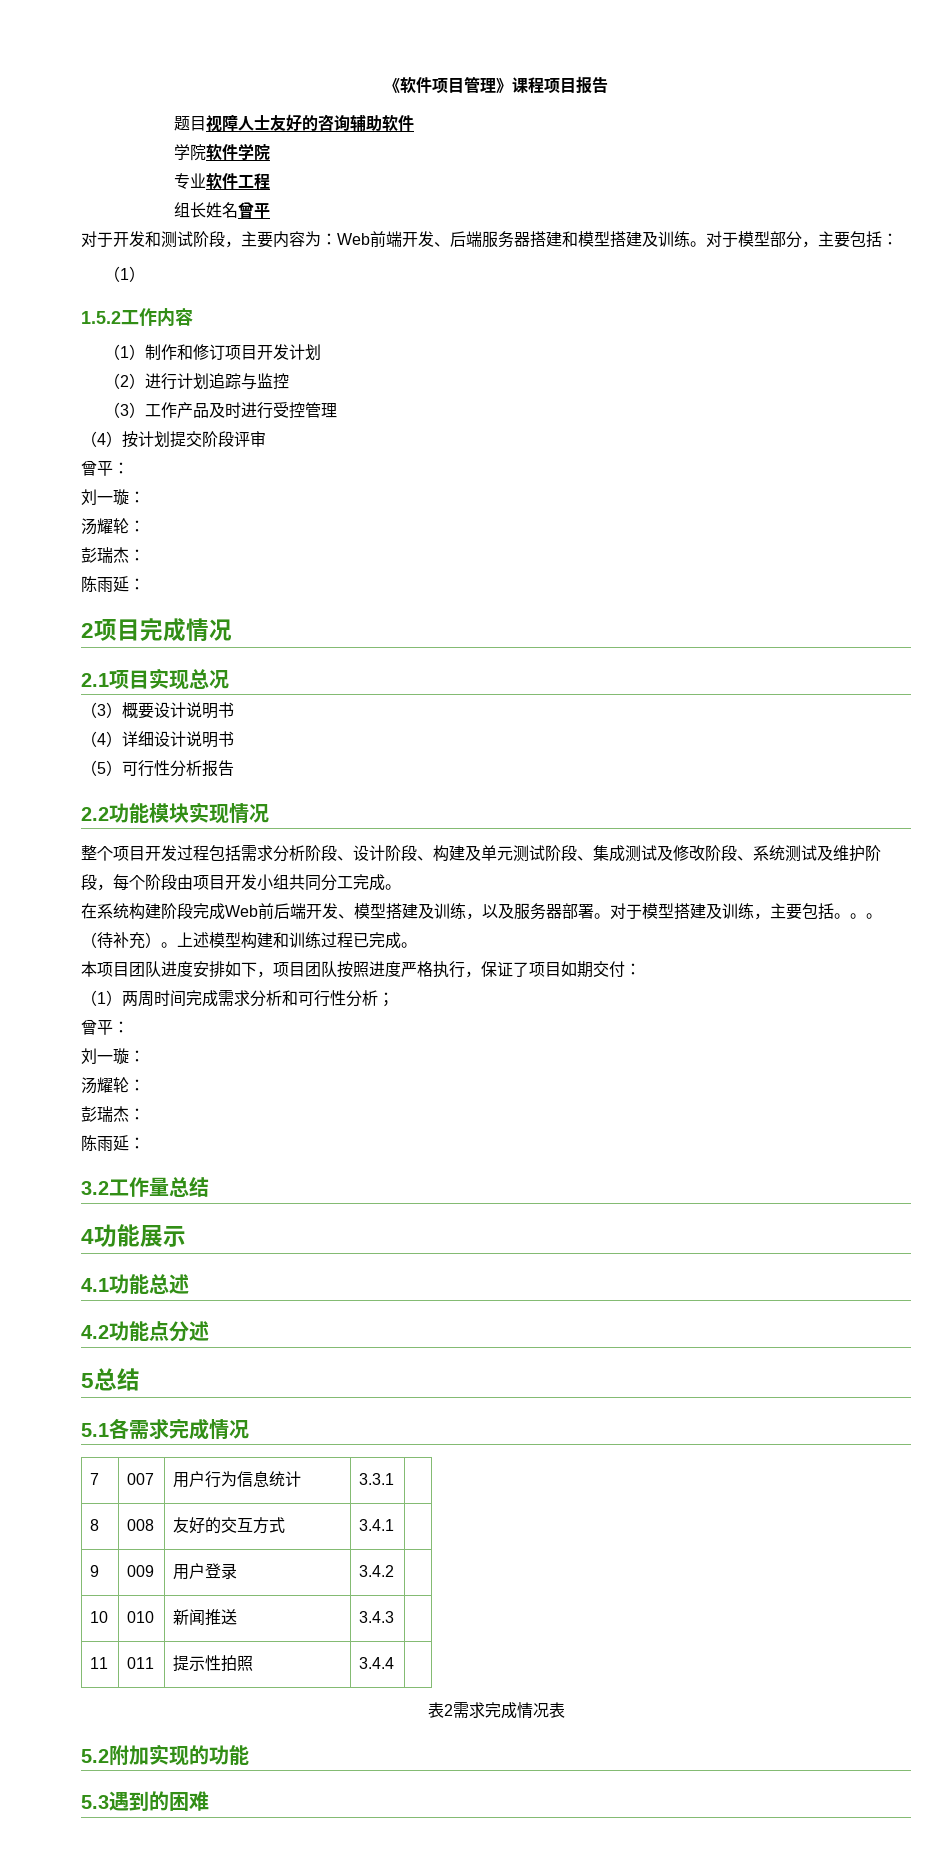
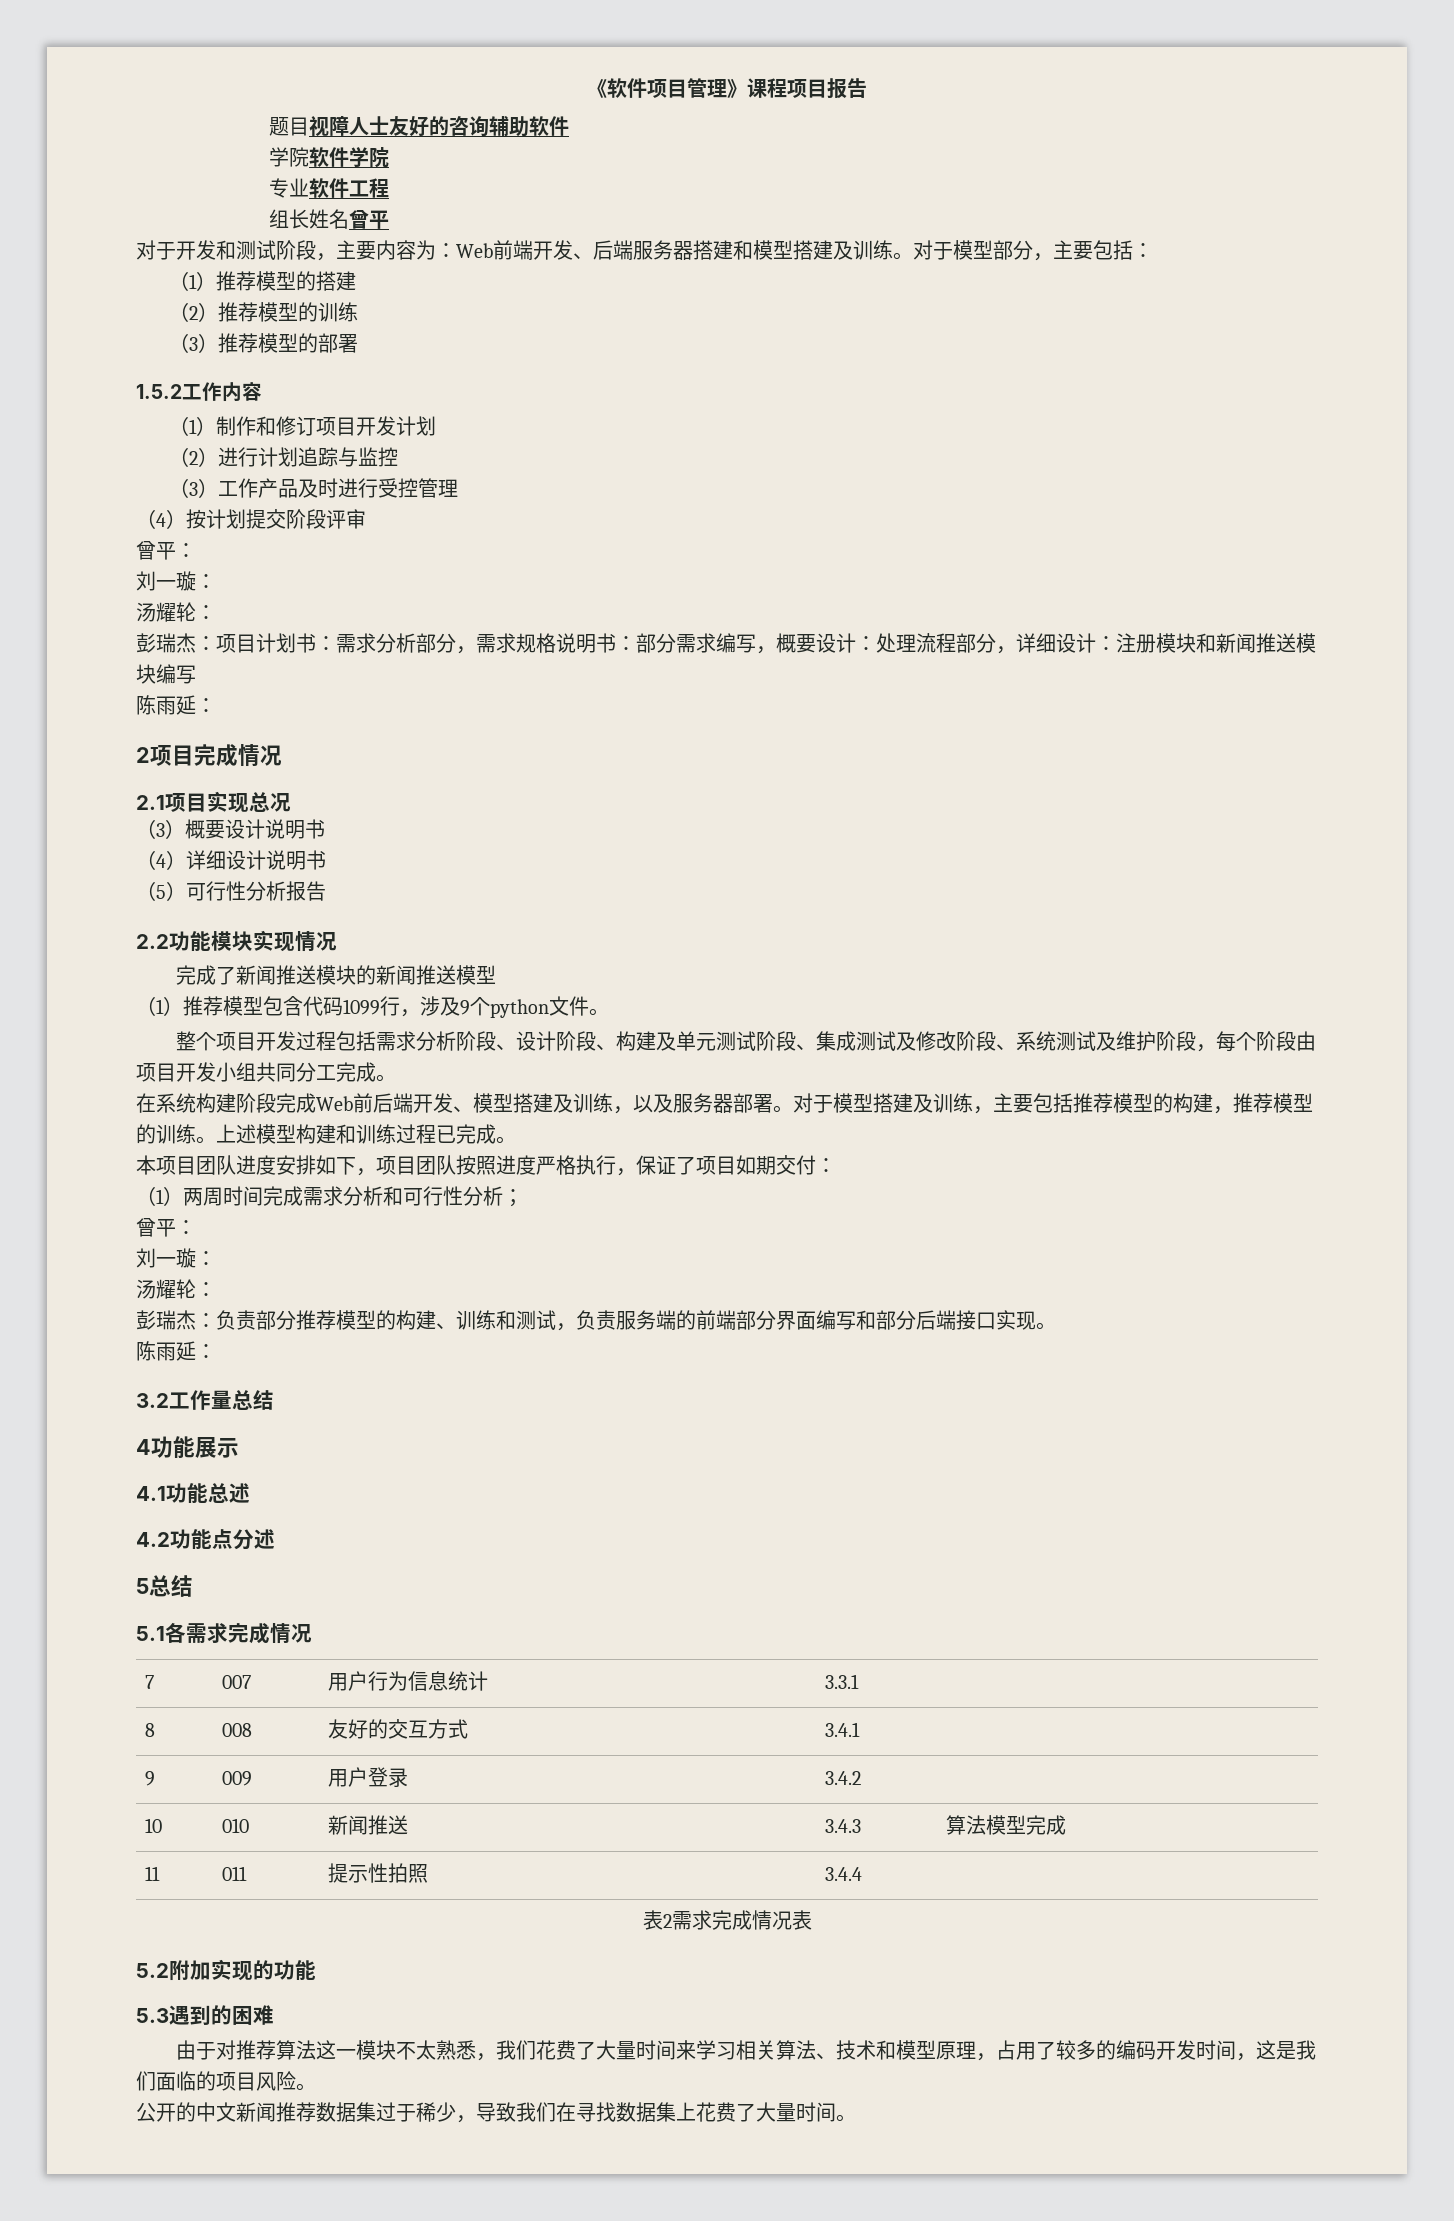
(146, 274) none -> [216,271,357,291] [169,302,359,322] [169,333,359,353] 推荐模型的搭建 // （2）推荐模型的训练 // （3）推荐模型的部署
(145, 555) none -> [216,633,1316,654] [136,664,196,684] 项目计划书：需求分析部分，需求规格说明书：部分需求编写，概要设计：处理流程部分，详细设计：注册模块和新闻推送模块编写
(269, 813) none -> [176,965,497,985] [136,996,609,1018] // 完成了新闻推送模块的新闻推送模型 // （1）推荐模型包含代码1099行，涉及9个python文件。
[834,913,882,919] [81,932,161,949] 。。。（待补充） -> [1073,1093,1313,1114] [136,1124,196,1144] 推荐模型的构建，推荐模型的训练
(145, 1114) none -> [216,1310,1056,1331] 负责部分推荐模型的构建、训练和测试，负责服务端的前端部分界面编写和部分后端接口实现。
(395, 1617) none -> [945,1815,1066,1835] 算法模型完成
(209, 1801) none -> [176,2040,1317,2061] [136,2071,316,2091] [136,2102,856,2123] // 由于对推荐算法这一模块不太熟悉，我们花费了大量时间来学习相关算法、技术和模型原理，占用了较多的编码开发时间，这是我们面临的项目风险。 // 公开的中文新闻推荐数据集过于稀少，导致我们在寻找数据集上花费了大量时间。

